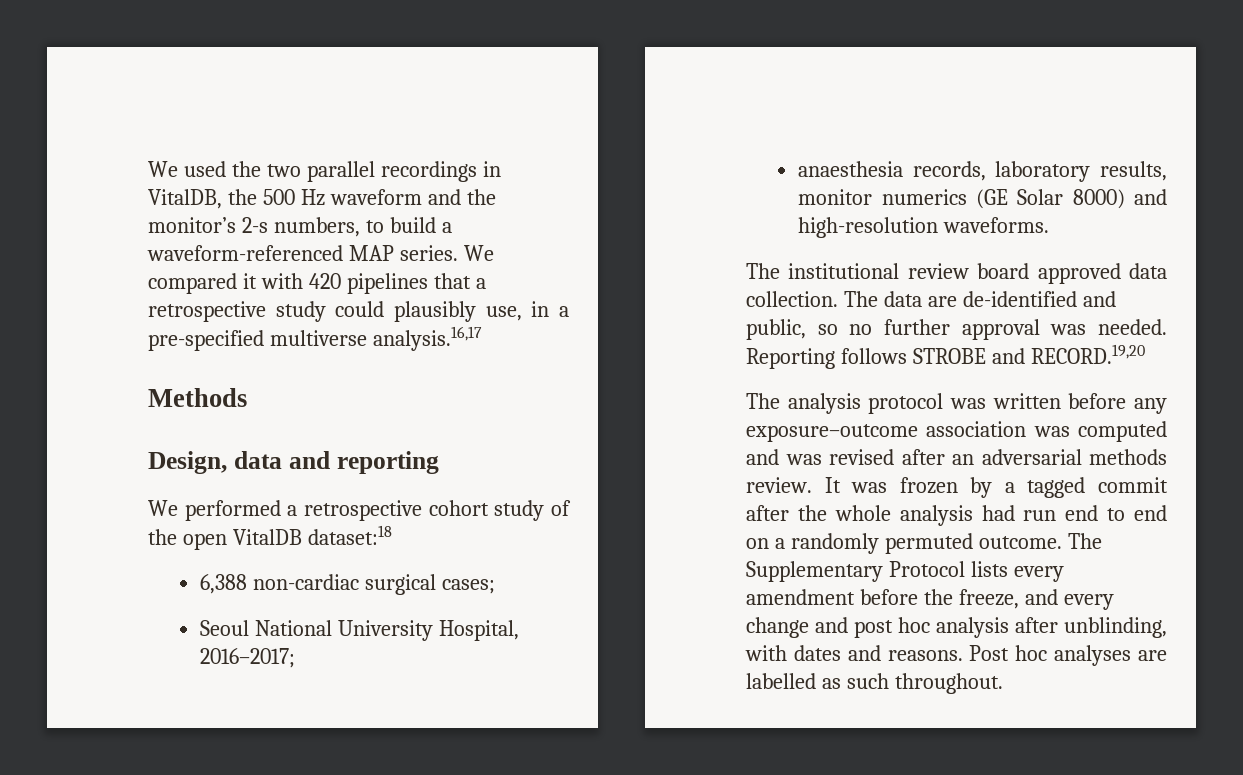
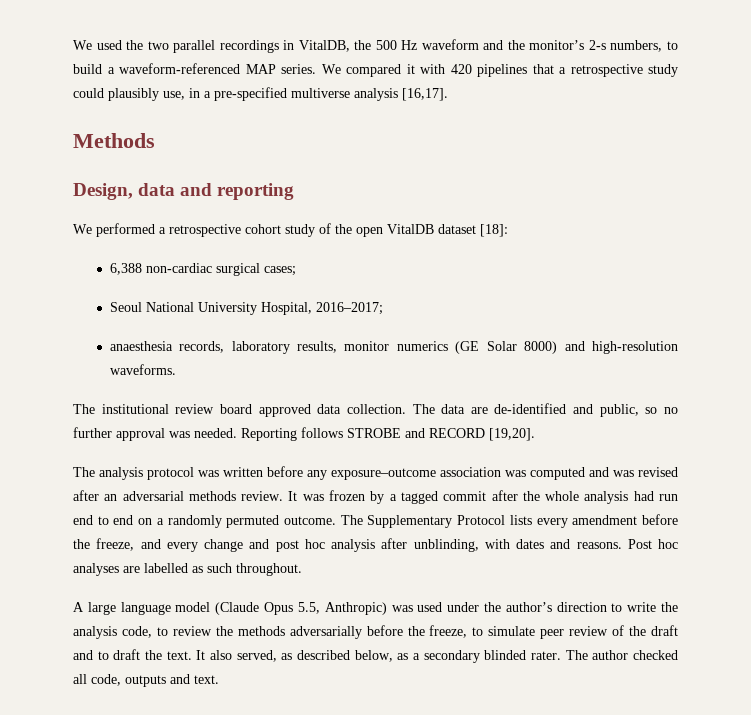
[372,326,482,351] analysis.16,17 -> [354,88,448,101] analysis [16,17].
[307,525,392,545] dataset:18 -> [438,224,508,237] dataset [18]:
[1030,344,1145,364] RECORD.19,20 -> [429,428,535,441] RECORD [19,20].
(1003, 683) none -> [73,602,678,615] [73,625,678,639] [73,649,678,663] [73,674,219,687] // A large language model (Claude Opus 5.5, Anthropic) was used under the author’s direction to write the analysis code, to review the methods adversarially before the freeze, to simulate peer review of the draft and to draft the text. It also served, as described below, as a secondary blinded rater. The author checked all code, outputs and text.

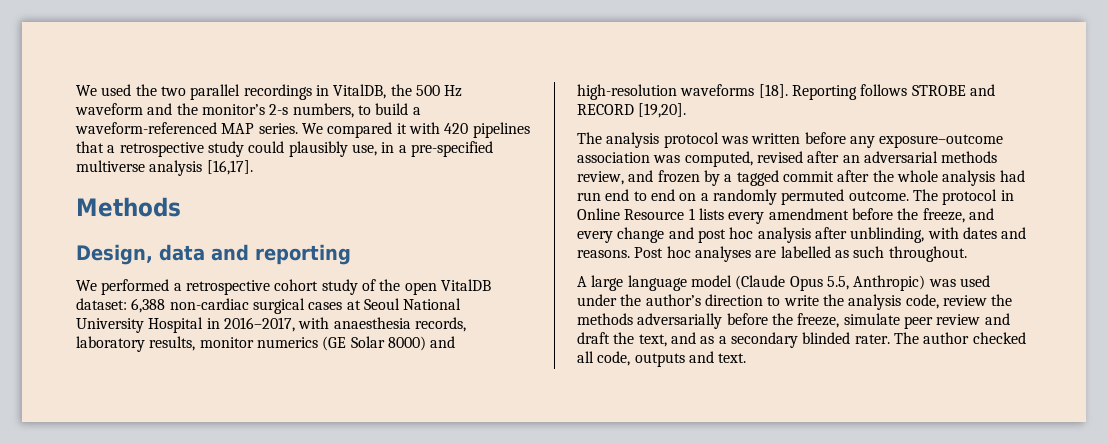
[438,224,508,237] dataset [18]: // -> [76,298,127,310] dataset:
[263,266,296,276] cases; // -> [308,300,361,310] cases at
[260,302,383,315] Hospital, 2016–2017; // -> [148,317,330,333] Hospital in 2016–2017, with
[109,364,176,375] [73,403,678,417] [73,427,237,441] waveforms. // The institutional review board approved data collection. The data are de-identified and public, so no further approval was needed. -> [680,84,788,98] waveforms [18].
[530,467,634,480] computed and was -> [684,151,753,167] computed,
[241,491,324,501] review. It was -> [577,170,654,185] review, and
[367,515,506,528] Supplementary Protocol -> [942,189,1014,205] [577,208,695,220] protocol in Online Resource 1
[156,627,168,636] to -> (939, 301) none
[472,627,484,636] to -> (840, 320) none
[612,625,678,636] [73,649,393,662] of the draft and to draft the text. It also served, as described below, -> [984,313,1010,325] [577,332,696,347] and draft the text, and

